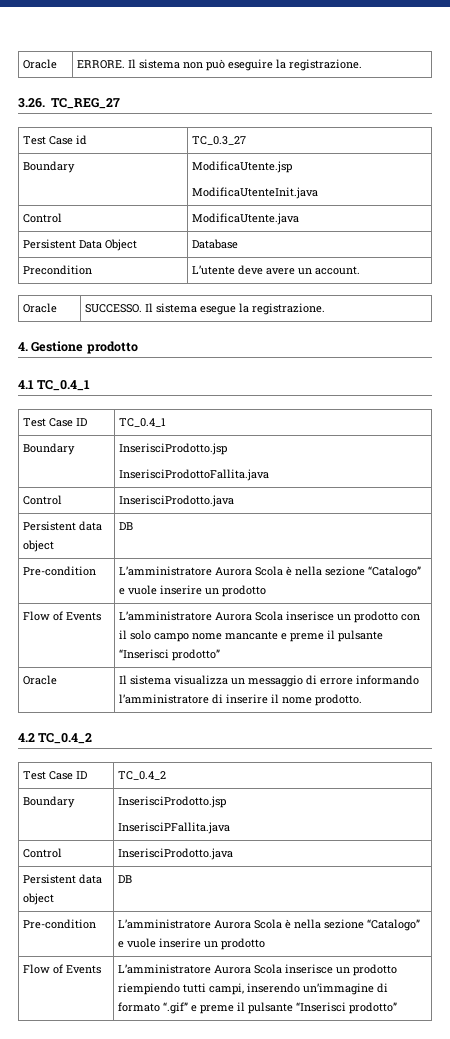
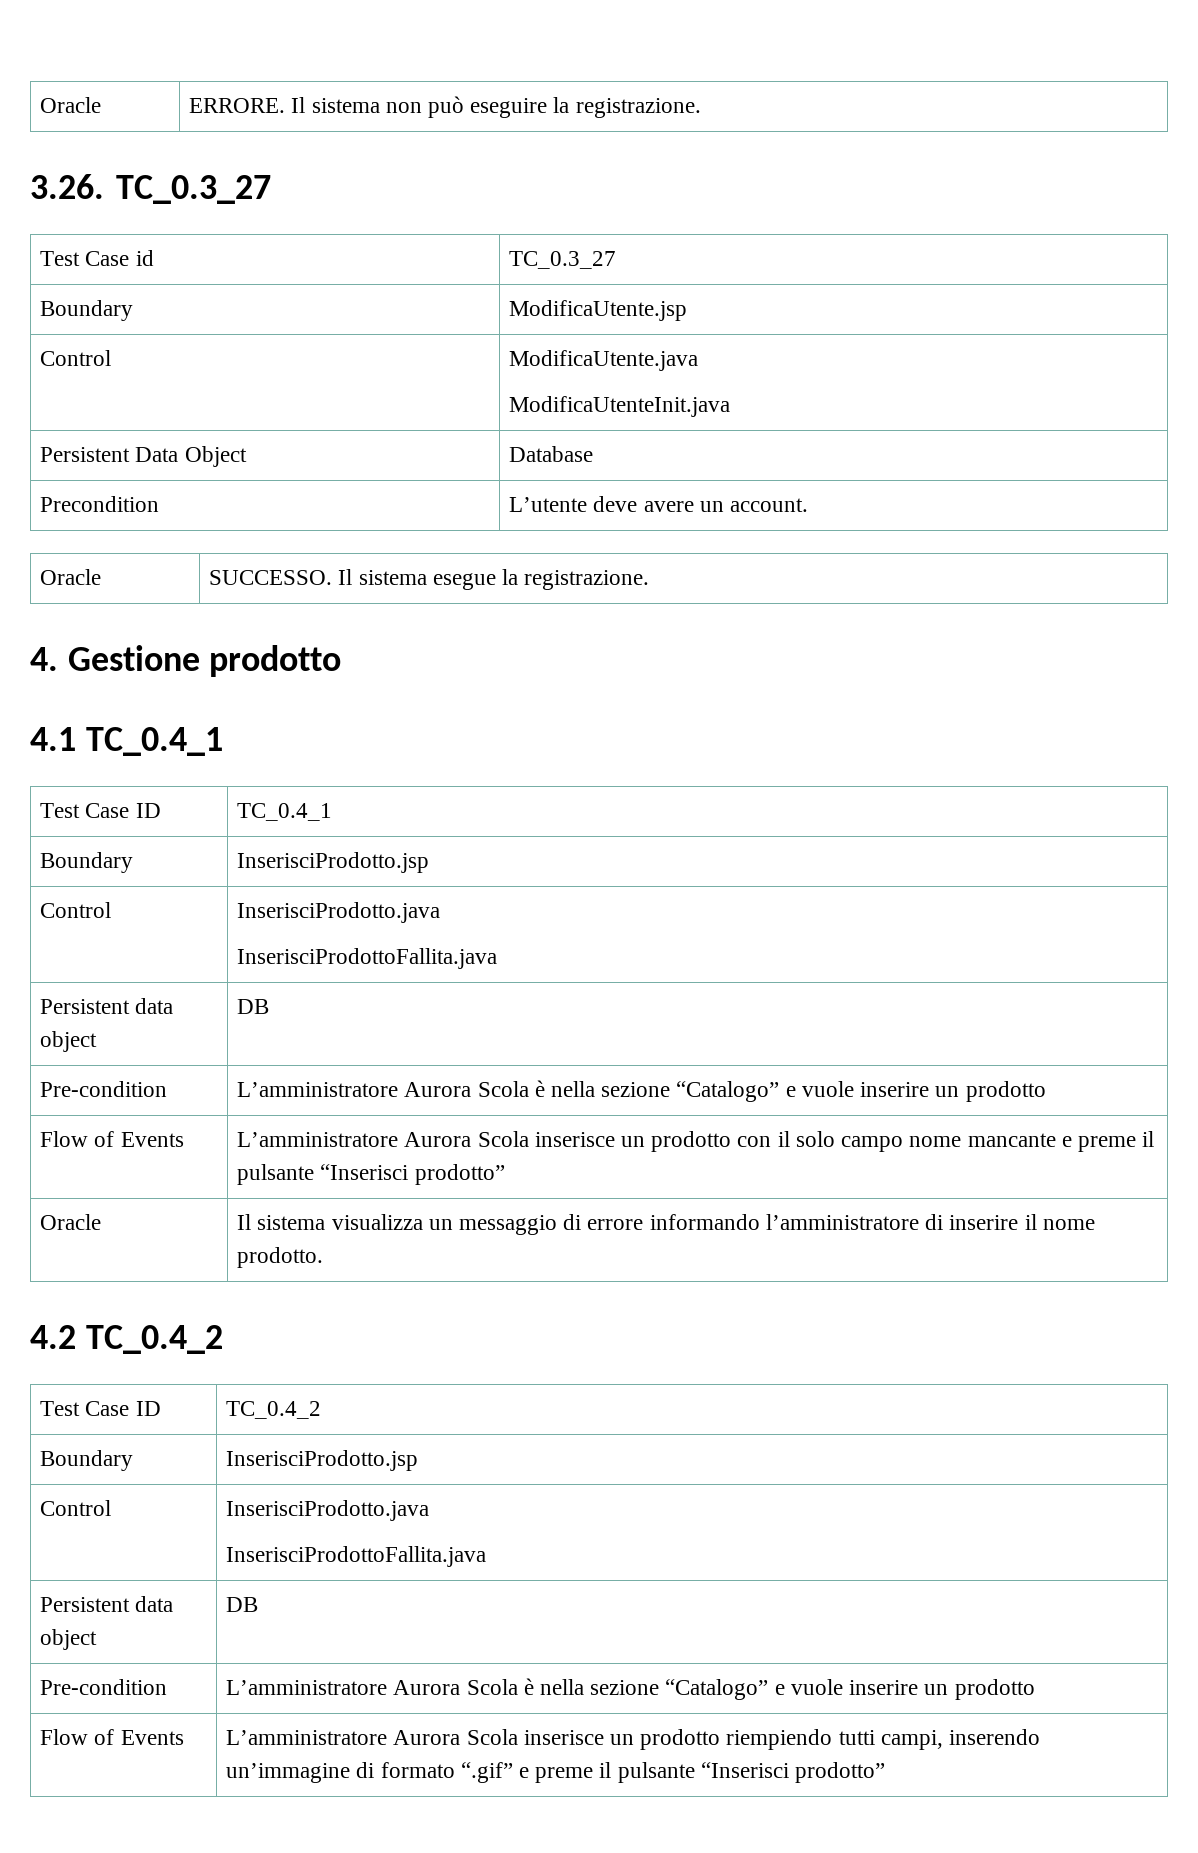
[50,98,120,109] TC_REG_27 -> [115,175,271,204] TC_0.3_27
[192,187,319,199] // ModificaUtenteInit.java -> (688, 310) none
(300, 219) none -> [509,396,731,417] // ModificaUtenteInit.java
[119,469,270,481] [23,495,63,505] [119,495,235,507] // InserisciProdottoFallita.java // Control | InserisciProdotto.java -> [40,902,112,918] [237,902,441,923] [237,948,498,969] // Control | InserisciProdotto.java // InserisciProdottoFallita.java
[118,822,231,834] [23,848,63,858] [118,848,234,860] // InserisciPFallita.java // Control | InserisciProdotto.java -> [40,1500,112,1516] [226,1500,430,1521] [226,1546,487,1567] // Control | InserisciProdotto.java // InserisciProdottoFallita.java

